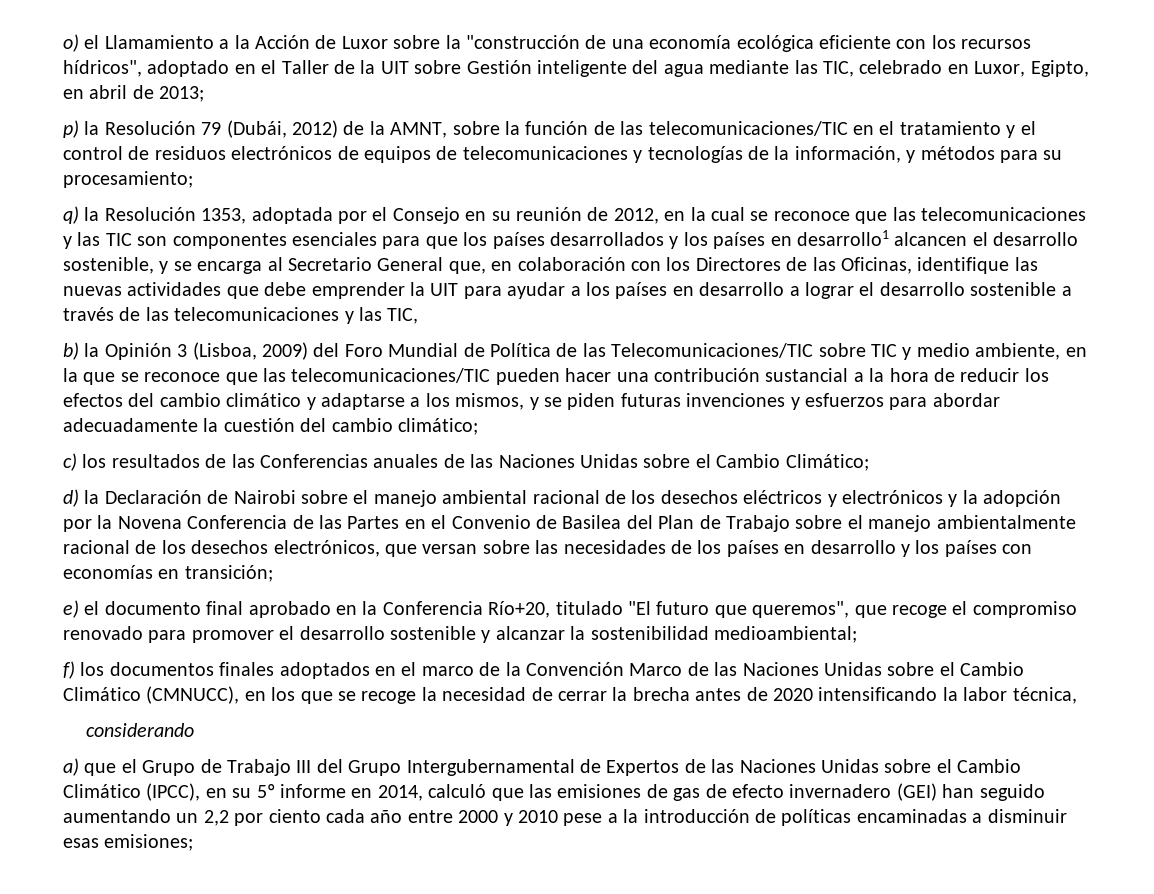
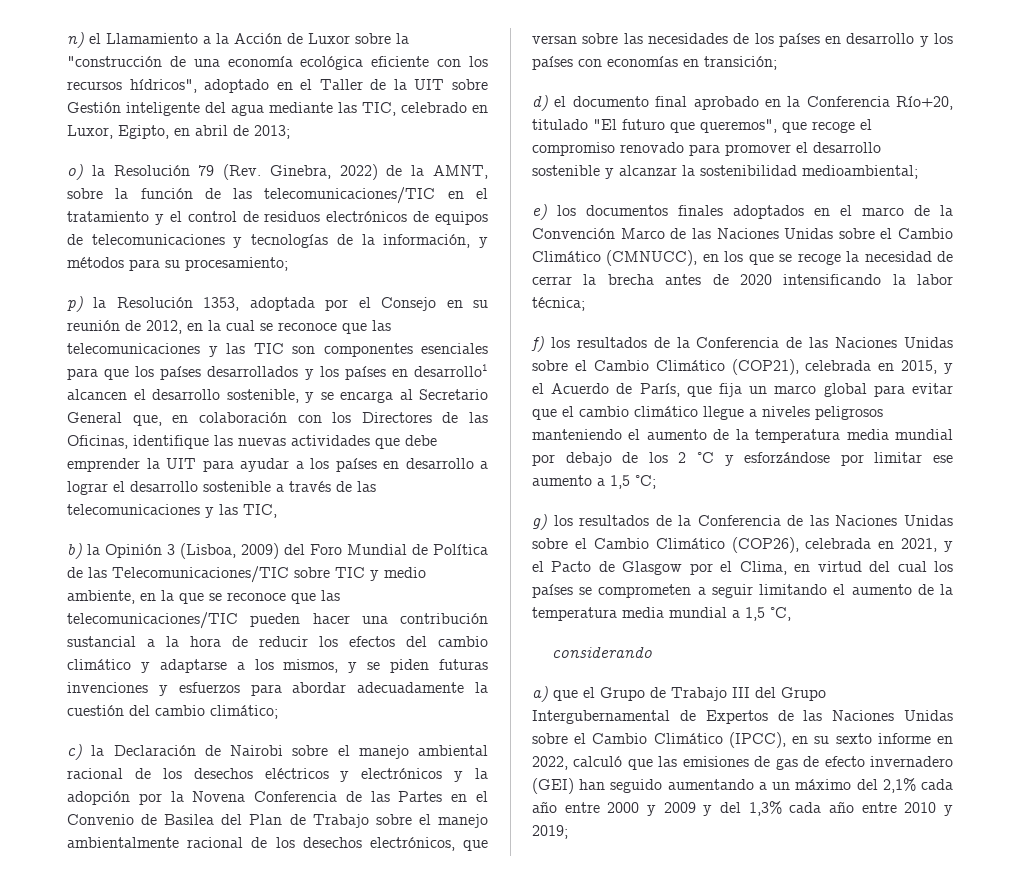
[63,34,79,52] o) -> [67,32,84,48] n)
[63,120,79,138] p) -> [67,164,83,180] o)
[226,120,338,138] (Dubái, 2012) -> [223,164,378,180] (Rev. Ginebra, 2022)
[63,206,79,224] q) -> [67,296,83,312] p)
[82,454,869,471] [63,489,79,507] los resultados de las Conferencias anuales de las Naciones Unidas sobre el Cambio Climático; // d) -> (82, 752) none
[63,600,79,618] e) -> [532,95,548,111] d)
[63,661,75,679] f) -> [532,204,547,220] e)
[1012,687,1077,704] técnica, -> [532,297,585,311] [531,336,953,352] [532,359,953,375] [532,383,953,397] [532,406,883,420] [532,429,953,443] [532,452,953,466] [532,475,656,489] [532,514,953,530] [532,537,953,553] [532,561,953,575] [532,584,953,598] [532,607,791,621] técnica; // f) los resultados de la Conferencia de las Naciones Unidas sobre el Cambio Climático (COP21), celebrada en 2015, y el Acuerdo de París, que fija un marco global para evitar que el cambio climático llegue a niveles peligrosos manteniendo el aumento de la temperatura media mundial por debajo de los 2 °C y esforzándose por limitar ese aumento a 1,5 °C; // g) los resultados de la Conferencia de las Naciones Unidas sobre el Cambio Climático (COP26), celebrada en 2021, y el Pacto de Glasgow por el Clima, en virtud del cual los países se comprometen a seguir limitando el aumento de la temperatura media mundial a 1,5 °C,
[256,784,275,798] 5º -> [835,733,872,744] sexto
[377,785,423,801] 2014, -> [532,756,568,770] 2022,
[176,809,321,826] un 2,2 por ciento -> [758,778,916,793] a un máximo del 2,1%
[517,809,1067,826] [63,834,194,851] 2010 pese a la introducción de políticas encaminadas a disminuir esas emisiones; -> [663,801,953,816] [532,825,568,839] 2009 y del 1,3% cada año entre 2010 y 2019;

